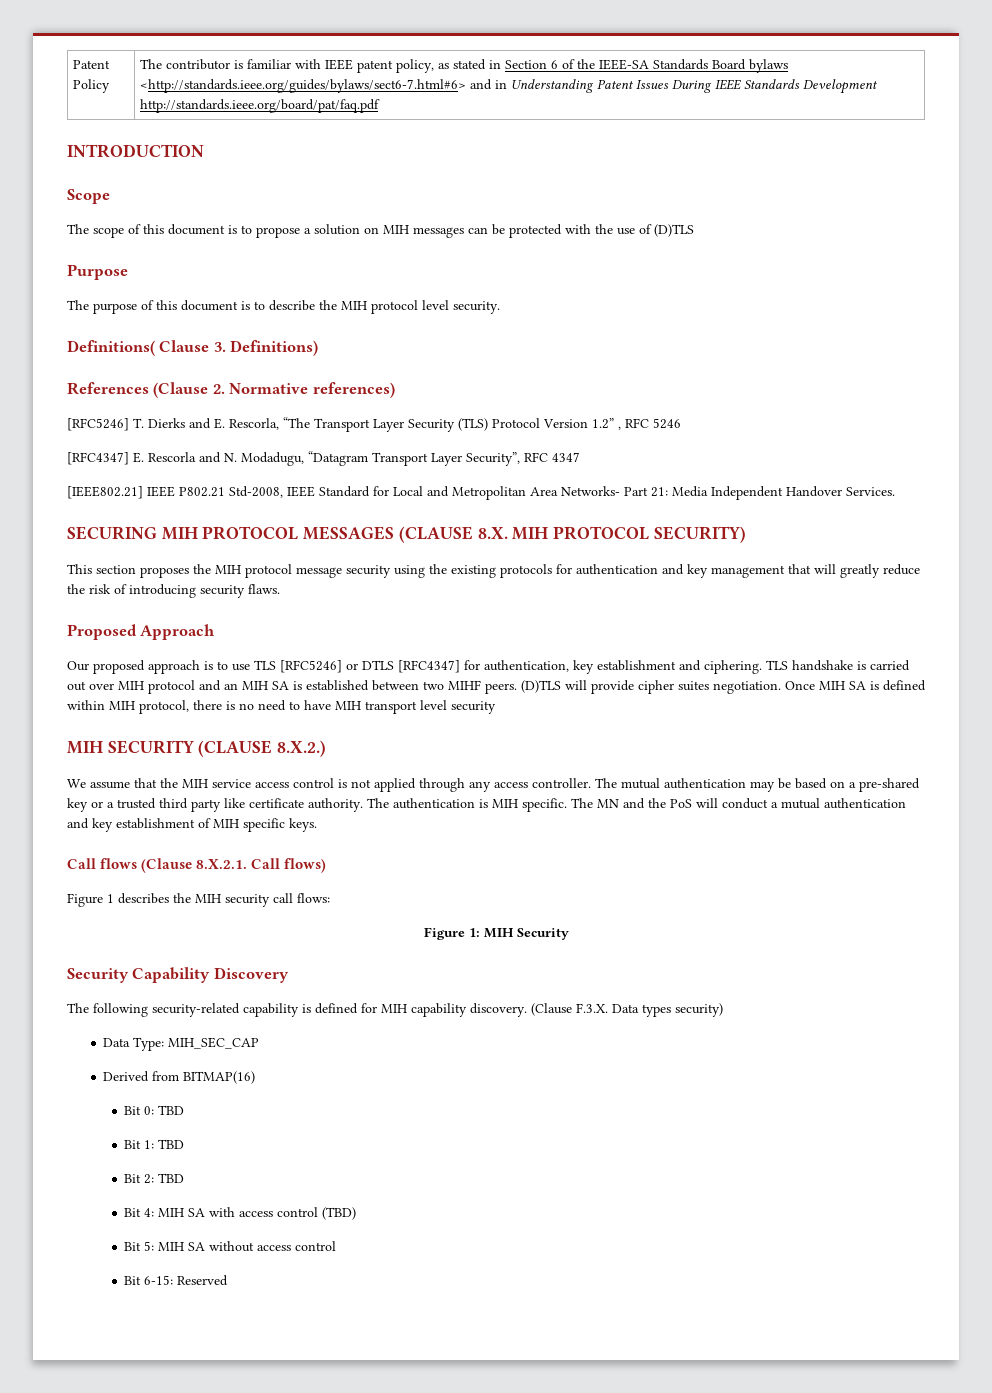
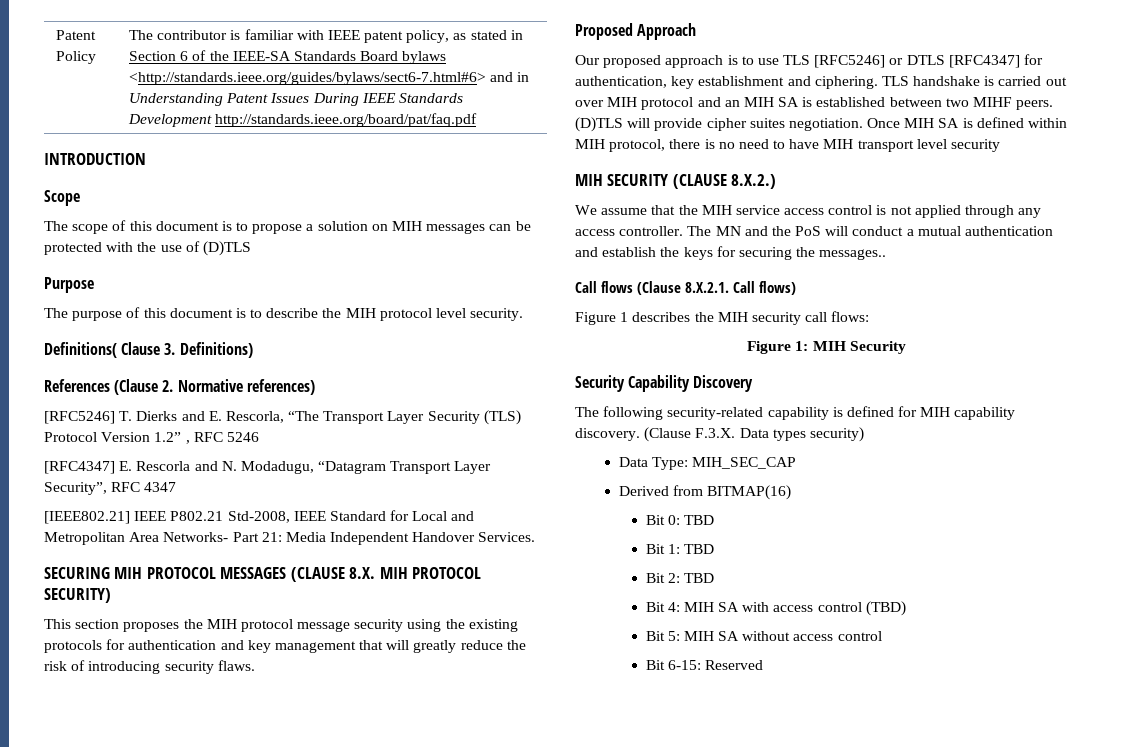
[621,778,920,792] [67,798,593,812] mutual authentication may be based on a pre-shared key or a trusted third party like certificate authority. The authentication is MIH specific. The -> (712, 231) none
[92,818,317,832] key establishment of MIH specific keys. -> [602,246,887,260] establish the keys for securing the messages..

